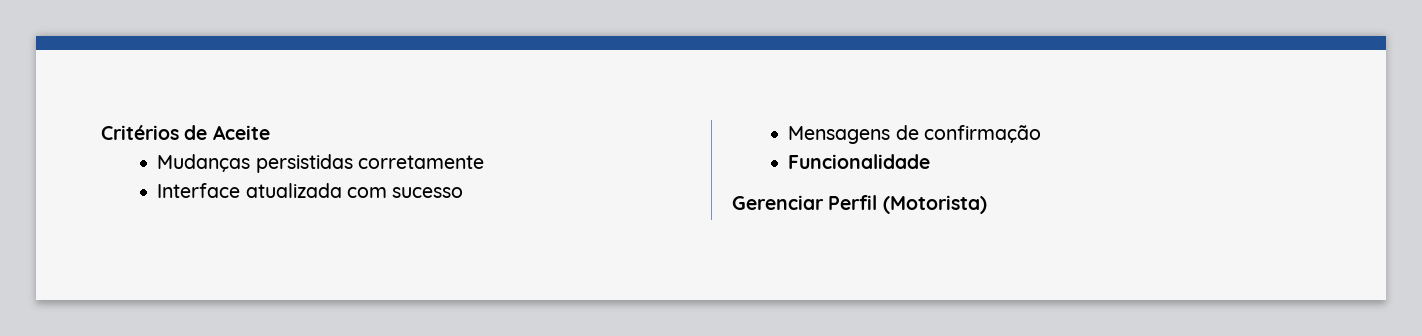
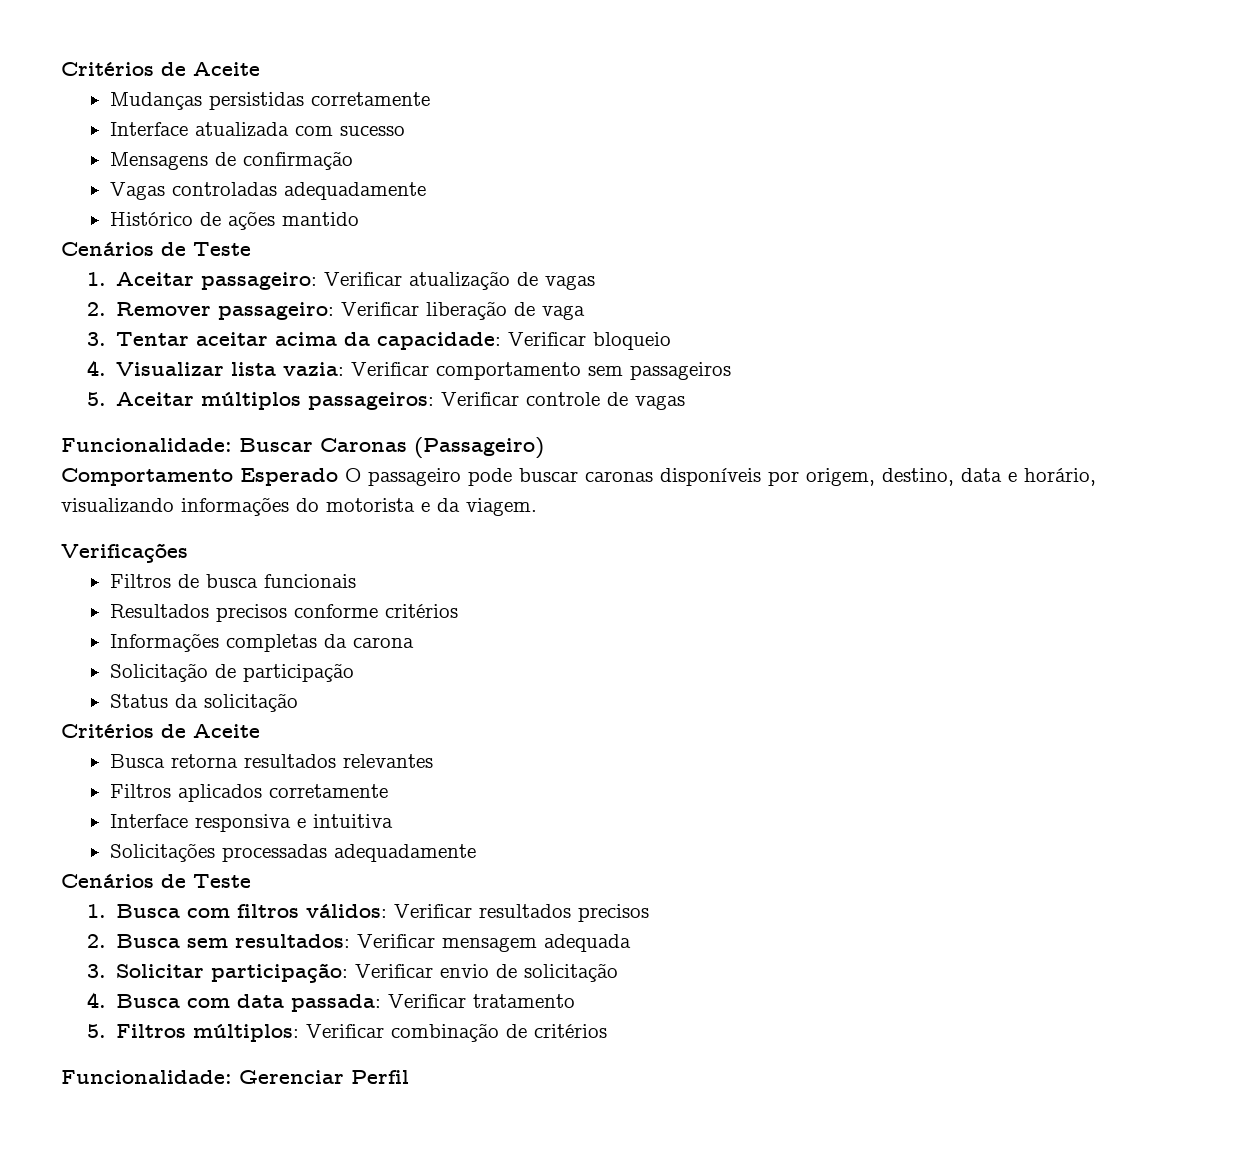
[788,154,931,169] Funcionalidade // -> [109,182,426,200] [109,211,359,230] [61,242,251,256] [87,271,596,290] [87,301,586,320] [87,332,672,350] [87,360,732,380] [87,392,686,410] [61,437,544,459] [61,468,1096,486] [61,497,537,516] [61,543,188,563] [109,574,356,588] [109,604,458,622] [109,633,414,652] [109,663,354,682] [109,693,298,712] [61,724,260,738] [109,754,433,768] [109,784,388,802] [109,814,393,832] [109,843,476,862] [61,874,251,888] [87,904,650,922] [87,934,632,952] [87,963,619,983] [87,992,576,1012] [87,1023,608,1042] [61,1070,232,1084] Vagas controladas adequadamente // Histórico de ações mantido // Cenários de Teste // 1. Aceitar passageiro: Verificar atualização de vagas // 2. Remover passageiro: Verificar liberação de vaga // 3. Tentar aceitar acima da capacidade: Verificar bloqueio // 4. Visualizar lista vazia: Verificar comportamento sem passageiros // 5. Aceitar múltiplos passageiros: Verificar controle de vagas // Funcionalidade: Buscar Caronas (Passageiro) // Comportamento Esperado O passageiro pode buscar caronas disponíveis por origem, destino, data e horário, visualizando informações do motorista e da viagem. // Verificações // Filtros de busca funcionais // Resultados precisos conforme critérios // Informações completas da carona // Solicitação de participação // Status da solicitação // Critérios de Aceite // Busca retorna resultados relevantes // Filtros aplicados corretamente // Interface responsiva e intuitiva // Solicitações processadas adequadamente // Cenários de Teste // 1. Busca com filtros válidos: Verificar resultados precisos // 2. Busca sem resultados: Verificar mensagem adequada // 3. Solicitar participação: Verificar envio de solicitação // 4. Busca com data passada: Verificar tratamento // 5. Filtros múltiplos: Verificar combinação de critérios // Funcionalidade:
[882,195,987,214] (Motorista) -> (409, 1077) none

